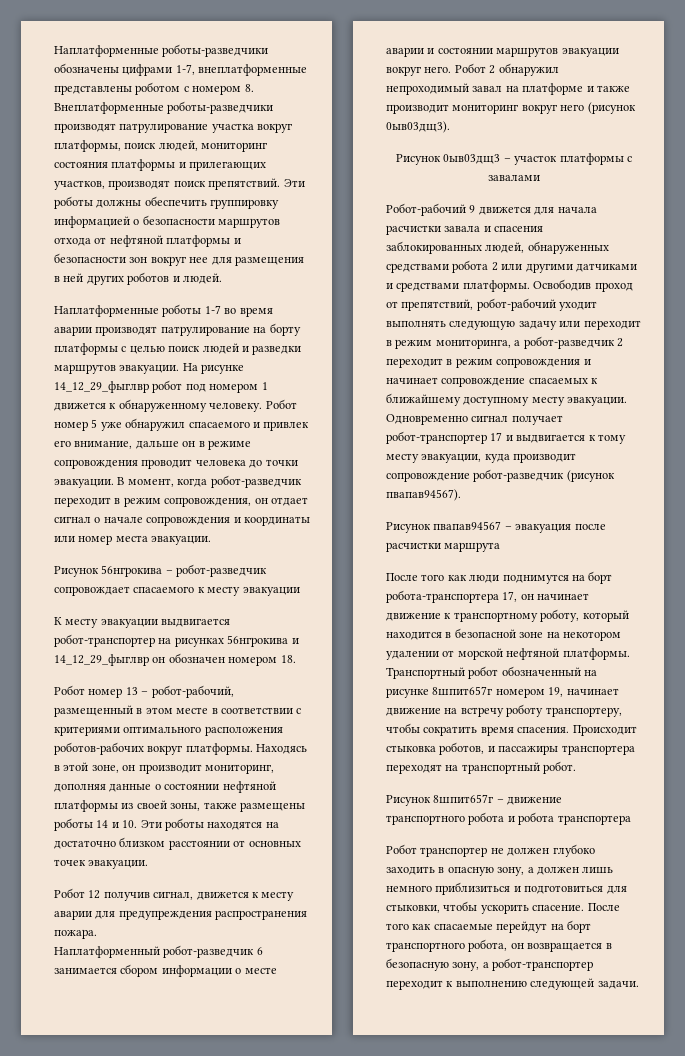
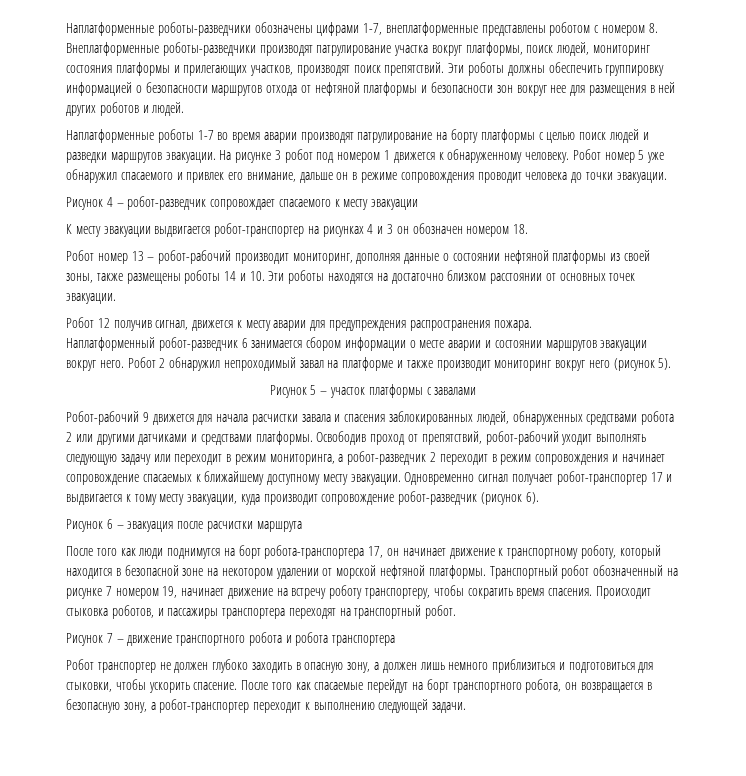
[54,381,149,393] 14_12_29_фыглвр -> [274,150,281,160] 3
[117,475,302,488] [54,497,308,507] [54,516,310,526] [54,535,212,545] [54,565,163,577] В момент, когда робот-разведчик переходит в режим сопровождения, он отдает сигнал о начале сопровождения и координаты или номер места эвакуации. // Рисунок 56нгрокива -> [66,197,113,210] // Рисунок 4
[227,635,299,647] [54,654,149,666] 56нгрокива и 14_12_29_фыглвр -> [367,224,394,234] 4 и 3
[151,685,234,698] [54,705,302,717] [54,726,283,736] [54,742,308,755] [54,762,136,773] робот-рабочий, размещенный в этом месте в соответствии с критериями оптимального расположения роботов-рабочих вокруг платформы. Находясь в этой зоне, он -> [158,250,232,264] робот-рабочий
[386,121,450,133] [396,154,501,165] 0ыв03дщ3). // Рисунок 0ыв03дщ3 -> [658,358,672,370] [269,385,317,398] 5). // Рисунок 5
[386,489,461,501] [386,521,502,533] пвапав94567). // Рисунок пвапав94567 -> [525,492,539,504] [66,519,113,532] 6). // Рисунок 6
[432,686,493,696] 8шпит657г -> [105,586,112,596] 7
[433,794,494,804] 8шпит657г -> [106,633,113,643] 7

